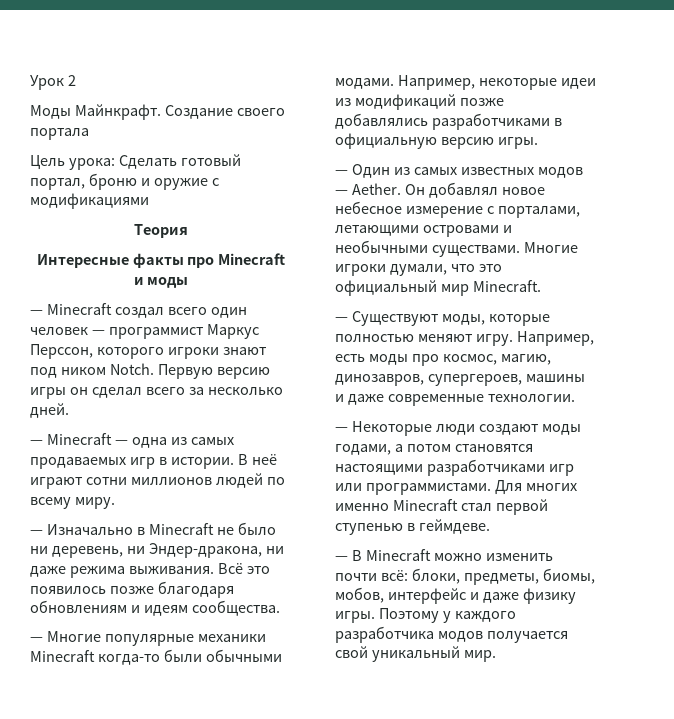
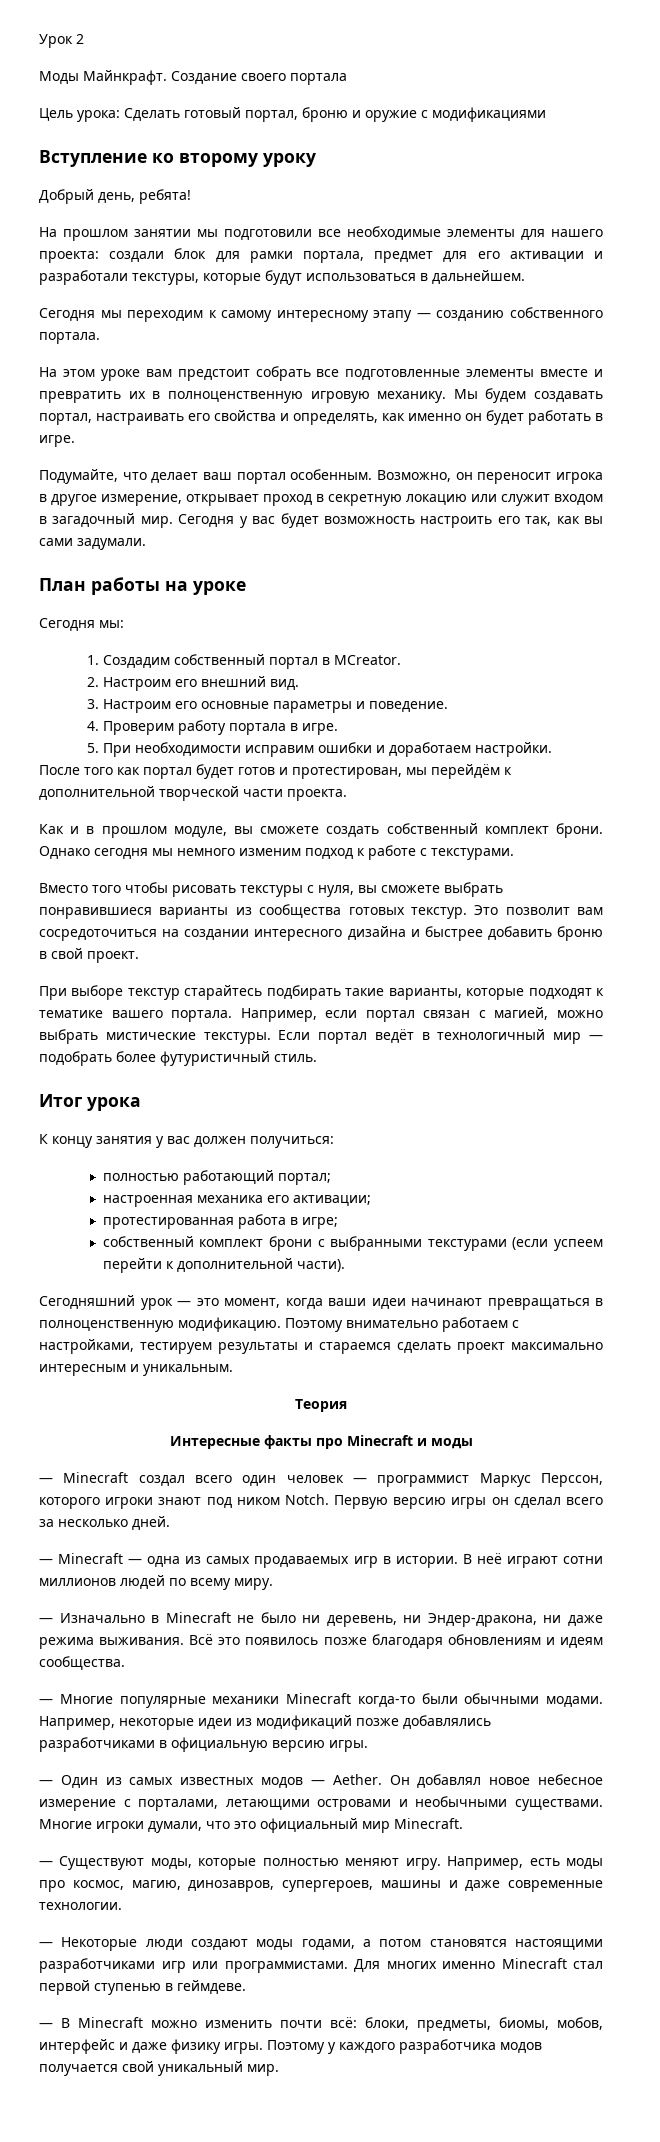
(149, 201) none -> [39,150,316,167] [39,189,191,204] [39,226,603,241] [39,248,603,263] [39,270,525,285] [39,307,603,322] [39,332,100,344] [39,366,603,381] [39,388,603,403] [39,410,603,425] [39,435,75,447] [39,469,603,484] [39,494,603,506] [39,513,603,528] [39,538,146,550] [39,577,246,595] [39,618,124,631] [87,654,402,669] [87,676,300,691] [87,699,449,713] [87,720,339,735] [87,742,553,757] [39,764,512,779] [39,786,347,801] [39,823,603,838] [39,845,514,860] [39,882,503,897] [39,904,603,919] [39,926,603,941] [39,948,139,963] [39,985,605,1000] [39,1007,603,1022] [39,1029,603,1044] [39,1051,317,1066] [39,1094,141,1111] [39,1134,334,1148] [102,1170,331,1185] [102,1195,371,1207] [102,1214,338,1229] [102,1236,603,1251] [102,1258,345,1273] [39,1295,603,1310] [39,1317,519,1332] [39,1339,603,1354] [39,1364,233,1376] // Вступление ко второму уроку // Добрый день, ребята! // На прошлом занятии мы подготовили все необходимые элементы для нашего проекта: создали блок для рамки портала, предмет для его активации и разработали текстуры, которые будут использоваться в дальнейшем. // Сегодня мы переходим к самому интересному этапу — созданию собственного портала. // На этом уроке вам предстоит собрать все подготовленные элементы вместе и превратить их в полноценственную игровую механику. Мы будем создавать портал, настраивать его свойства и определять, как именно он будет работать в игре. // Подумайте, что делает ваш портал особенным. Возможно, он переносит игрока в другое измерение, открывает проход в секретную локацию или служит входом в загадочный мир. Сегодня у вас будет возможность настроить его так, как вы сами задумали. // План работы на уроке // Сегодня мы: // 1. Создадим собственный портал в MCreator. // 2. Настроим его внешний вид. // 3. Настроим его основные параметры и поведение. // 4. Проверим работу портала в игре. // 5. При необходимости исправим ошибки и доработаем настройки. // После того как портал будет готов и протестирован, мы перейдём к дополнительной творческой части проекта. // Как и в прошлом модуле, вы сможете создать собственный комплект брони. Однако сегодня мы немного изменим подход к работе с текстурами. // Вместо того чтобы рисовать текстуры с нуля, вы сможете выбрать понравившиеся варианты из сообщества готовых текстур. Это позволит вам сосредоточиться на создании интересного дизайна и быстрее добавить броню в свой проект. // При выборе текстур старайтесь подбирать такие варианты, которые подходят к тематике вашего портала. Например, если портал связан с магией, можно выбрать мистические текстуры. Если портал ведёт в технологичный мир — подобрать более футуристичный стиль. // Итог урока // К концу занятия у вас должен получиться: // полностью работающий портал; // настроенная механика его активации; // протестированная работа в игре; // собственный комплект брони с выбранными текстурами (если успеем перейти к дополнительной части). // Сегодняшний урок — это момент, когда ваши идеи начинают превращаться в полноценственную модификацию. Поэтому внимательно работаем с настройками, тестируем результаты и стараемся сделать проект максимально интересным и уникальным.

